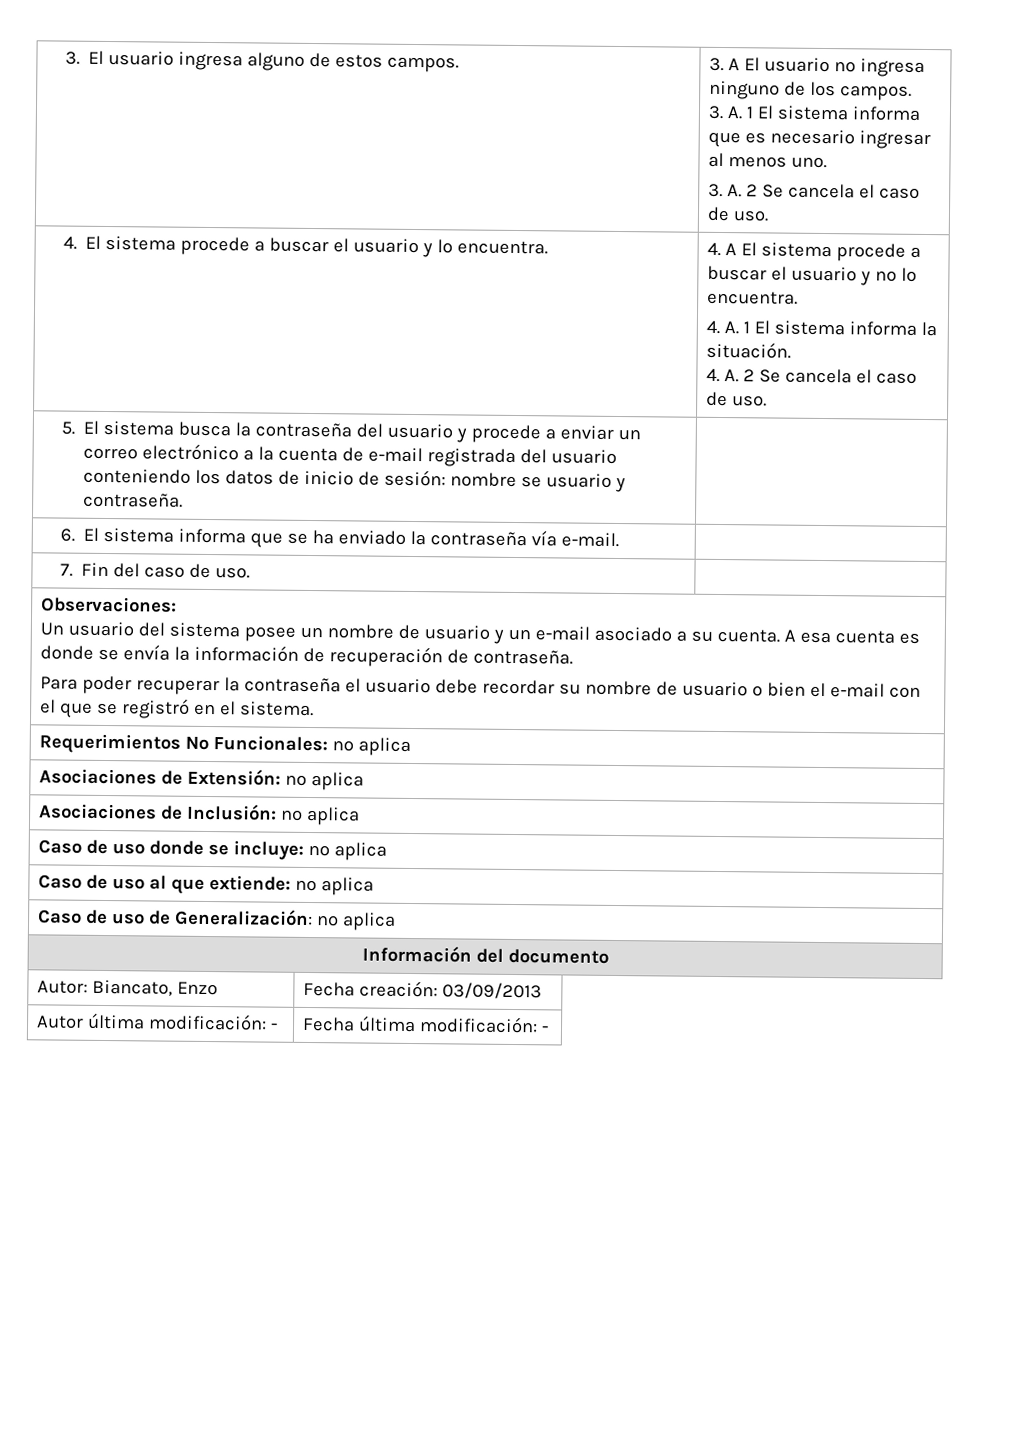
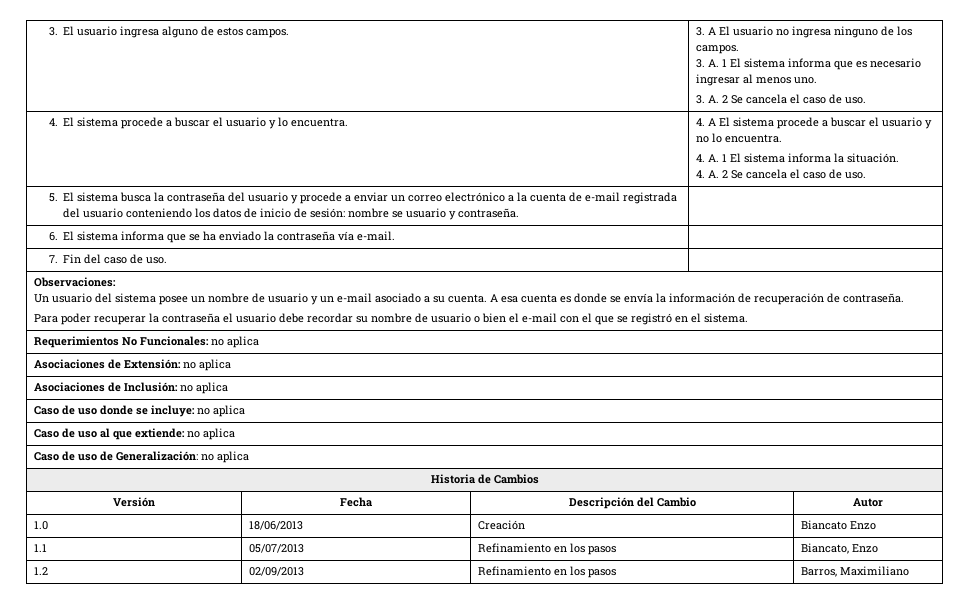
[361,945,609,964] [36,979,218,997] [302,980,542,1000] [35,1012,278,1031] [301,1015,549,1034] Información del documento // Autor: Biancato, Enzo | Fecha creación: 03/09/2013 // Autor última modificación: - | Fecha última modificación: - -> [430,474,539,484] [113,497,155,507] [340,497,372,507] [568,497,696,509] [853,498,883,507] [33,521,48,530] [248,521,303,530] [477,520,525,530] [800,520,876,530] [33,544,47,552] [248,544,304,553] [477,543,616,555] [800,543,878,554] [33,567,48,575] [248,567,304,576] [477,566,616,578] [800,566,909,577] Historia de Cambios // Versión | Fecha | Descripción del Cambio | Autor // 1.0 | 18/06/2013 | Creación | Biancato Enzo // 1.1 | 05/07/2013 | Refinamiento en los pasos | Biancato, Enzo // 1.2 | 02/09/2013 | Refinamiento en los pasos | Barros, Maximiliano

